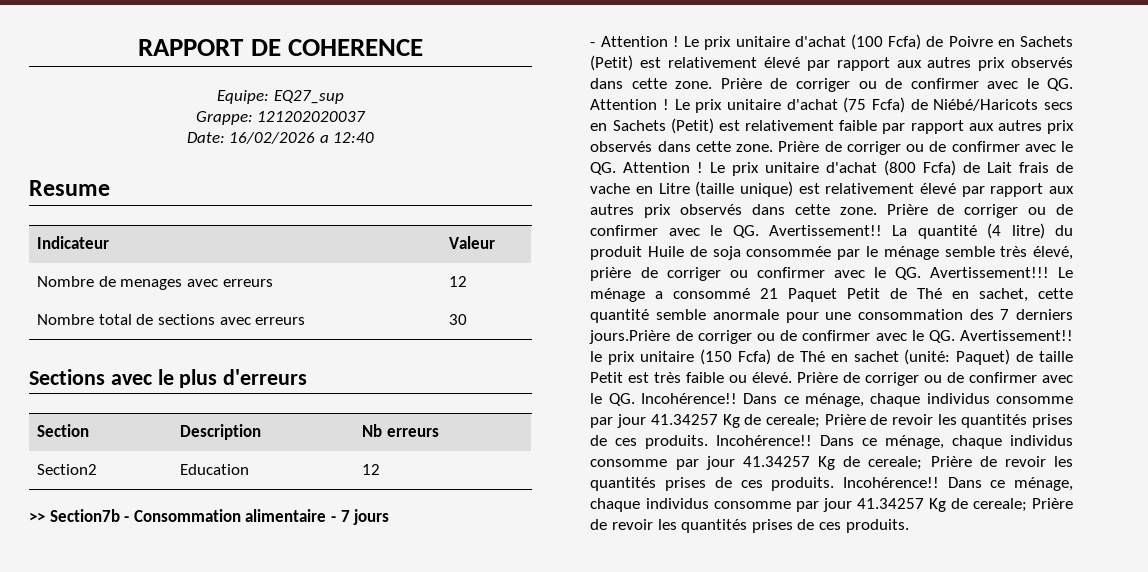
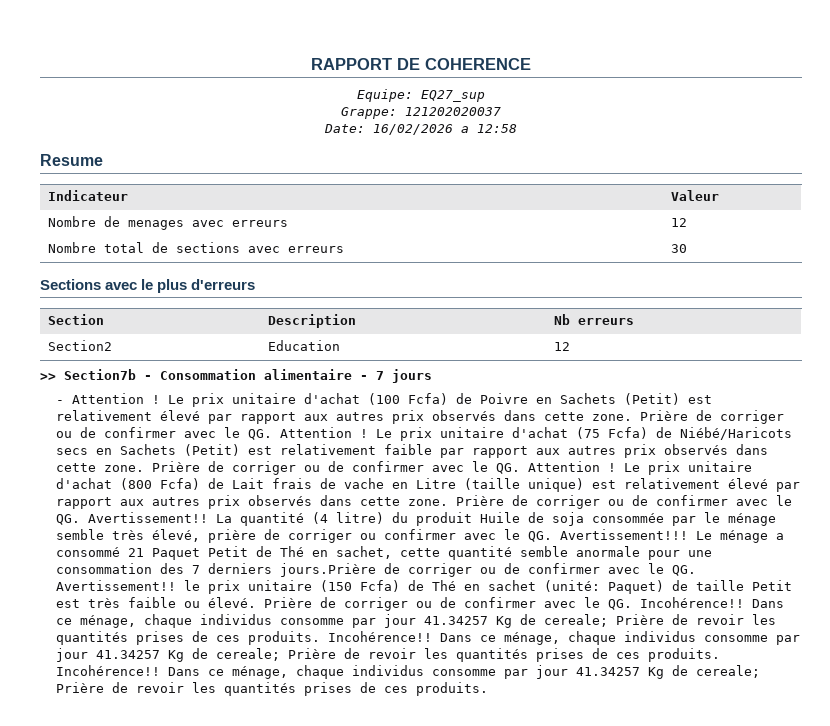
[333,132,375,143] 12:40 -> [477,124,517,133] 12:58

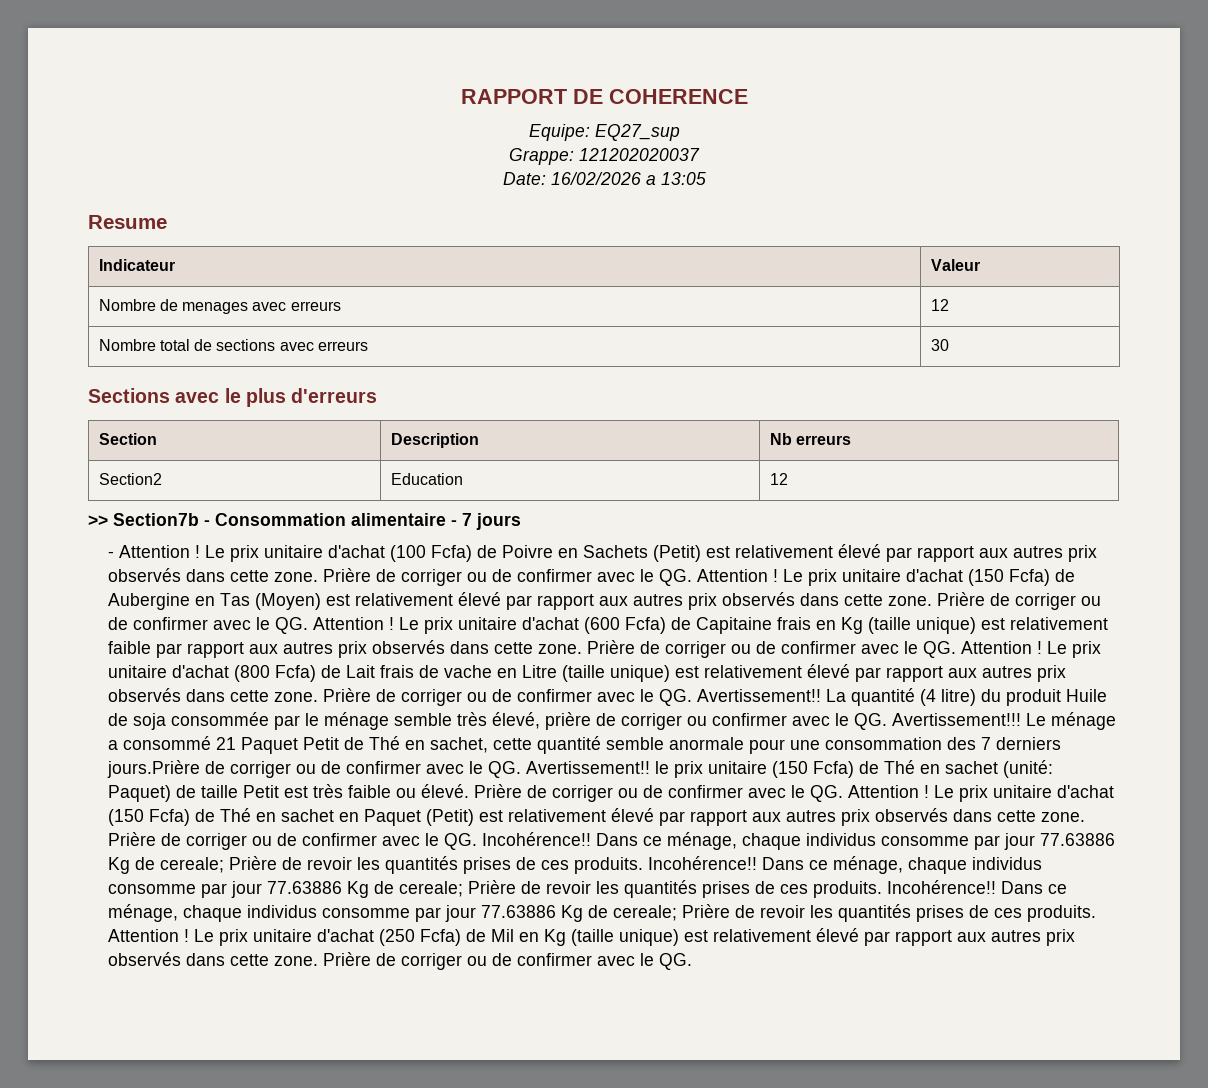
[477,124,517,133] 12:58 -> [660,172,706,185] 13:05
[575,427,792,440] [55,444,240,456] (75 Fcfa) de Niébé/Haricots secs en Sachets (Petit) -> [967,569,1075,586] [107,592,1101,610] [107,617,976,634] (150 Fcfa) de Aubergine en Tas (Moyen) est relativement élevé par rapport aux autres prix observés dans cette zone. Prière de corriger ou de confirmer avec le QG. Attention ! Le prix unitaire d'achat (600 Fcfa) de Capitaine frais en Kg (taille unique)
[639,597,784,608] [55,614,488,628] Incohérence!! Dans ce ménage, chaque individus consomme par jour 41.34257 -> [847,785,1114,802] [107,808,1085,826] [107,832,1115,850] Attention ! Le prix unitaire d'achat (150 Fcfa) de Thé en sachet en Paquet (Petit) est relativement élevé par rapport aux autres prix observés dans cette zone. Prière de corriger ou de confirmer avec le QG. Incohérence!! Dans ce ménage, chaque individus consomme par jour 77.63886
[95,650,160,659] 41.34257 -> [266,881,342,894] 77.63886
[575,667,640,676] 41.34257 -> [480,905,556,918] 77.63886
(488, 689) none -> [107,928,1075,946] [107,952,692,970] Attention ! Le prix unitaire d'achat (250 Fcfa) de Mil en Kg (taille unique) est relativement élevé par rapport aux autres prix observés dans cette zone. Prière de corriger ou de confirmer avec le QG.

